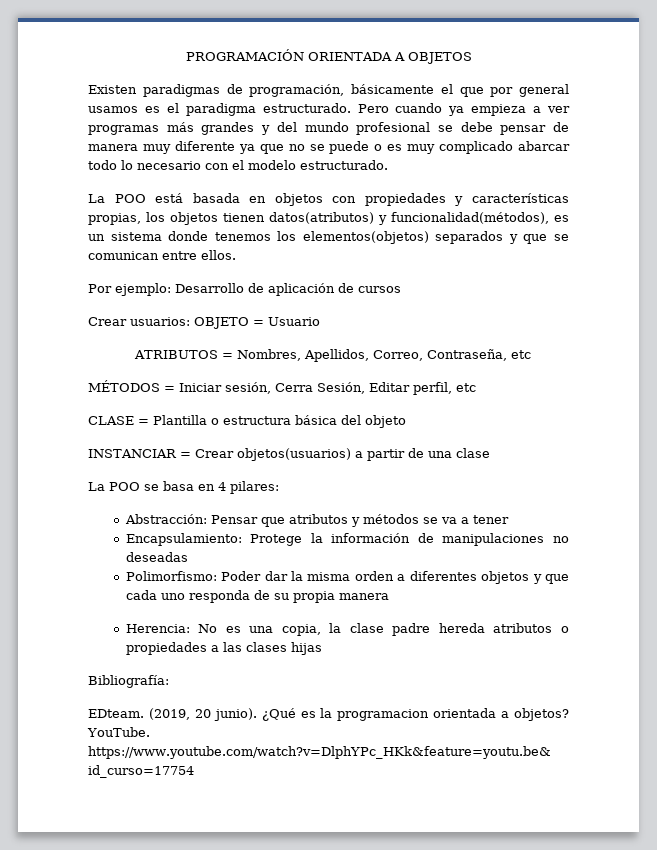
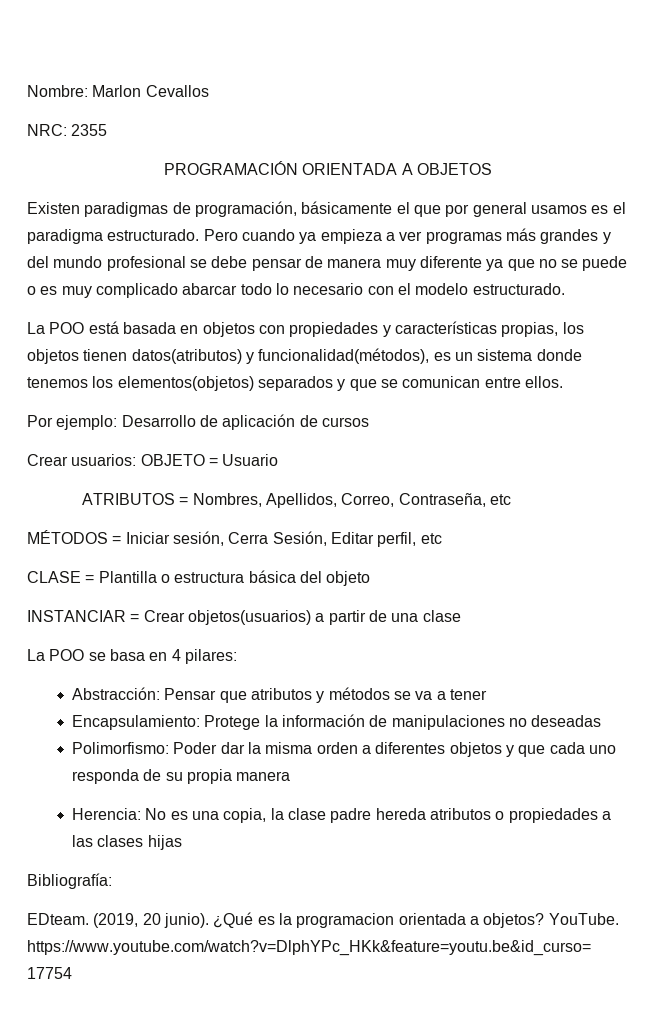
(185, 55) none -> [27,85,209,97] [27,124,108,136] Nombre: Marlon Cevallos // NRC: 2355 //

